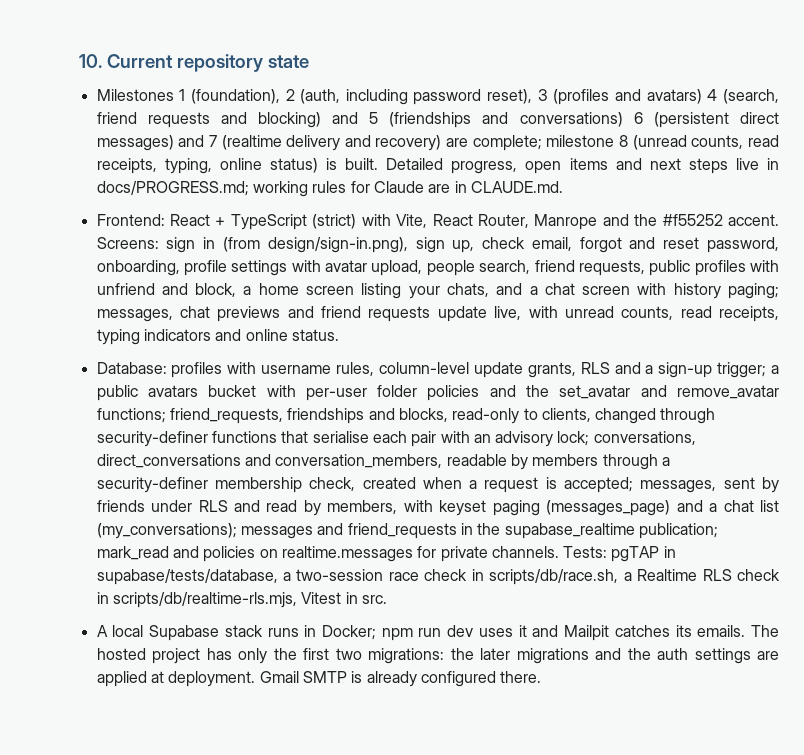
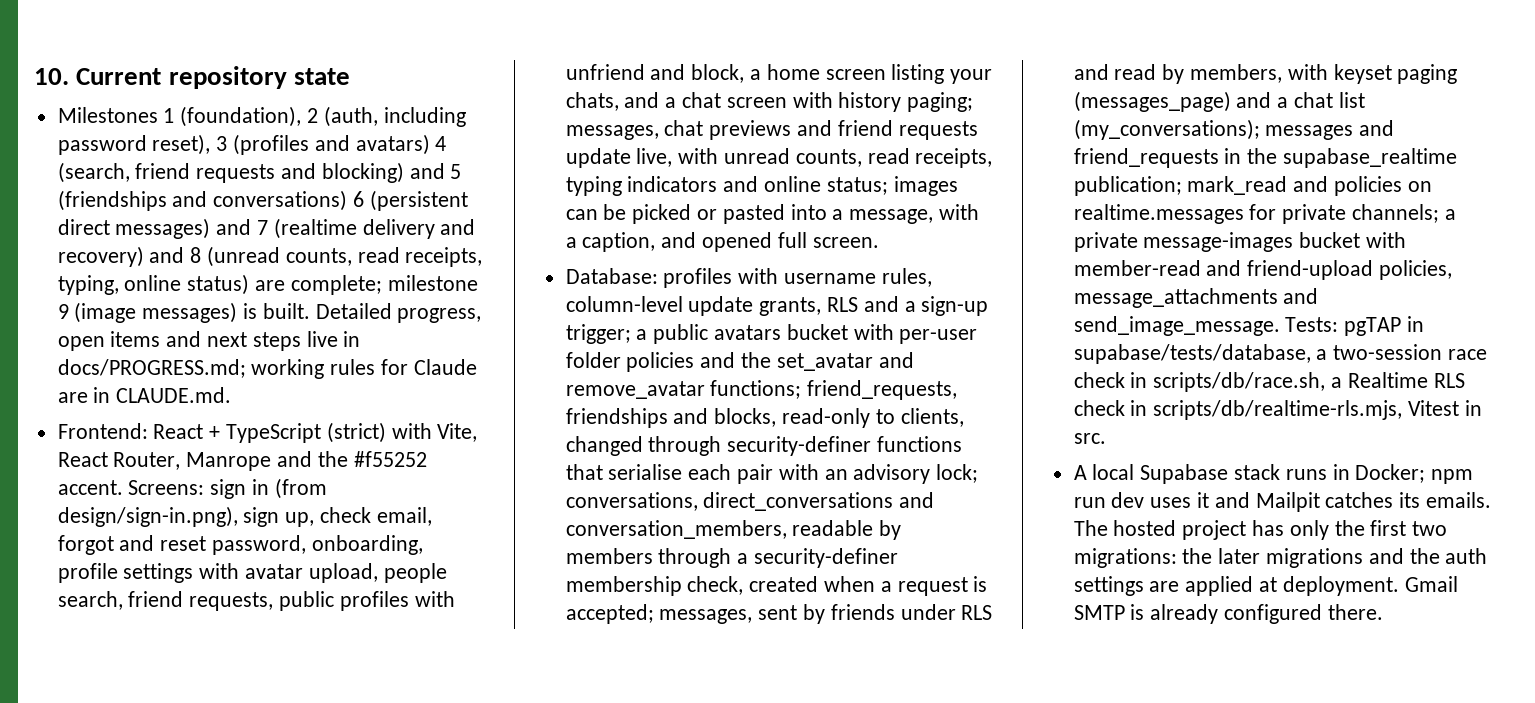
[446,135,615,151] are complete; milestone -> [149,247,185,263] and
(318, 165) none -> [255,275,478,295] [57,302,238,323] are complete; milestone 9 (image messages)
[291,329,339,341] status. -> [826,176,958,196] [565,204,980,224] [565,232,879,252] status; images can be picked or pasted into a message, with a caption, and opened full screen.
[491,546,559,558] channels. -> [1352,204,1456,223] [1073,232,1407,252] [1073,260,1453,280] [1073,288,1319,308] [1073,316,1280,336] channels; a private message-images bucket with member-read and friend-upload policies, message_attachments and send_image_message.

